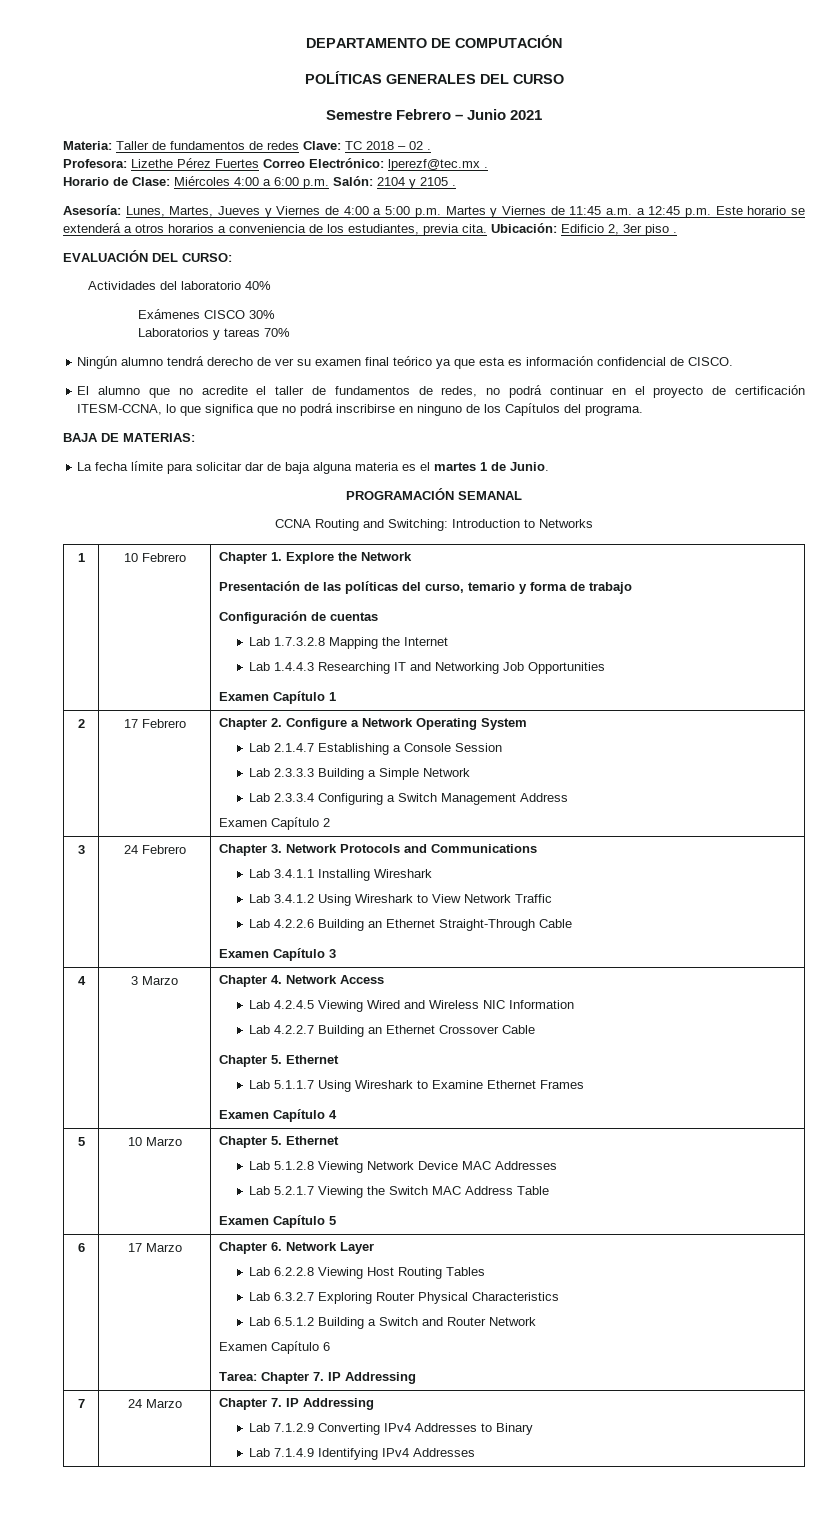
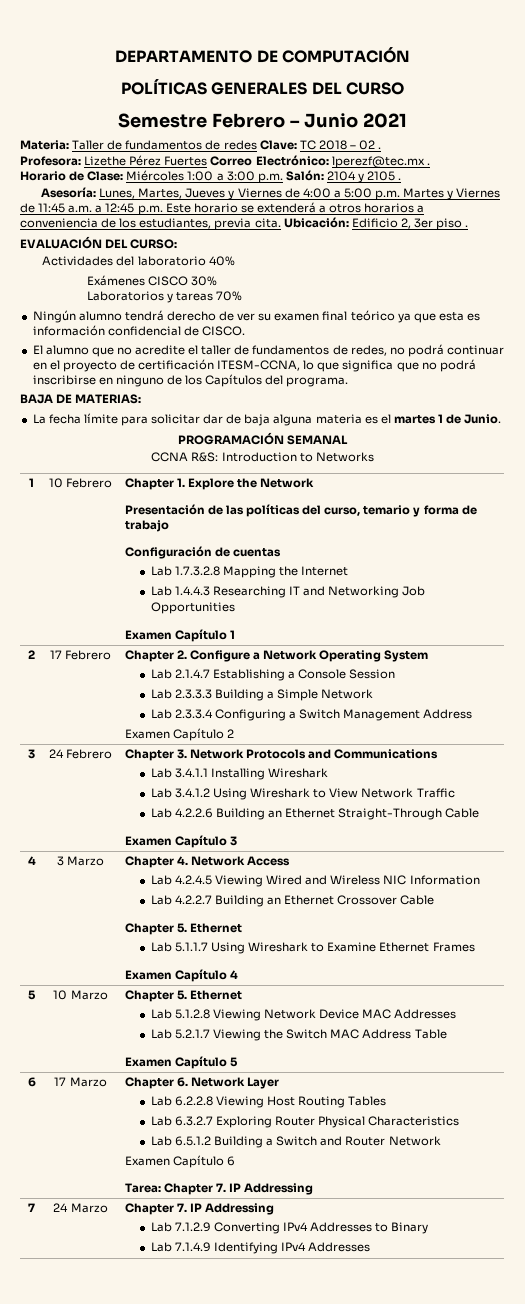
[234,177,299,186] 4:00 a 6:00 -> [187,171,255,181] 1:00 a 3:00
[315,519,448,531] Routing and Switching: -> [191,452,219,462] R&S:

